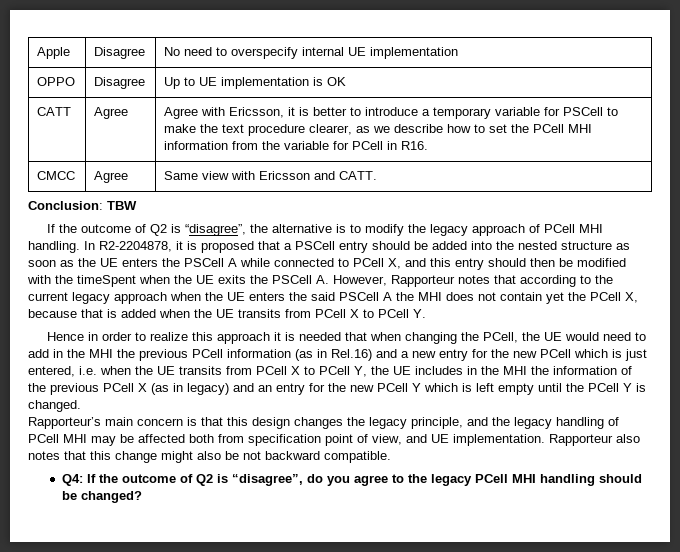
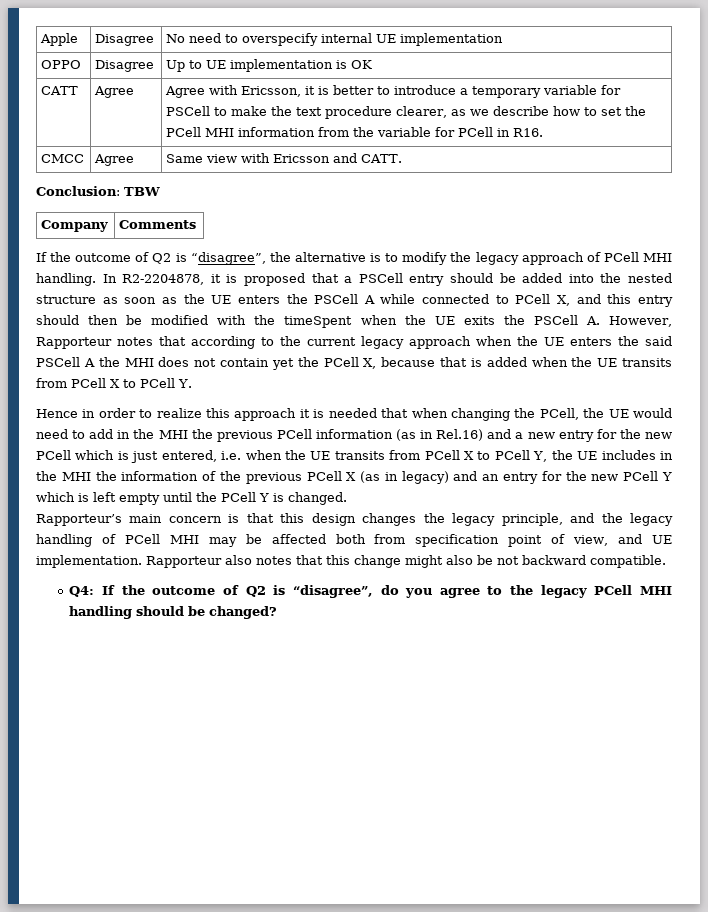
(137, 205) none -> [41,220,109,232] [119,220,197,229] // Company | Comments

